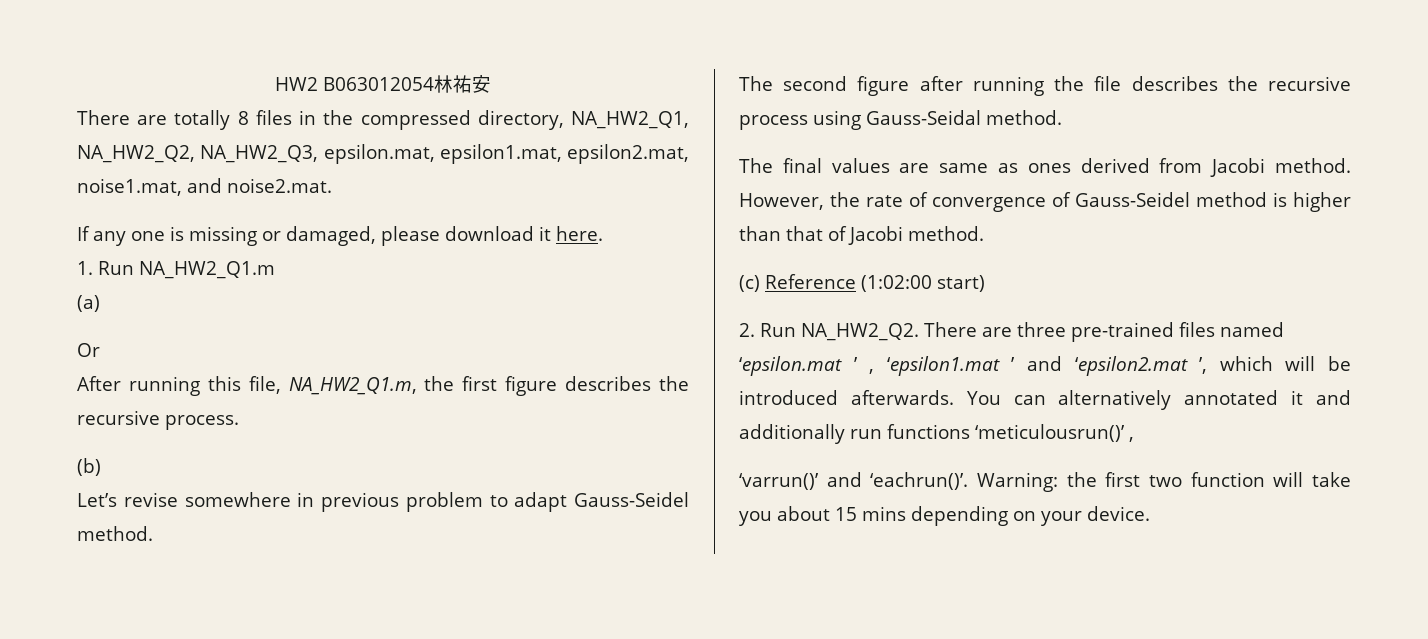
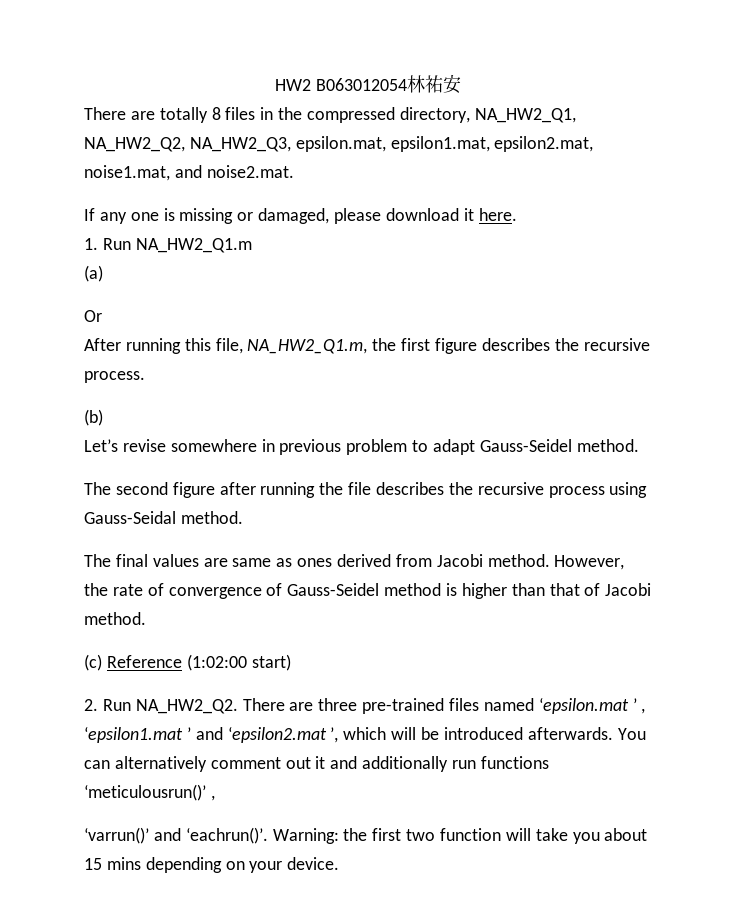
[1184,390,1279,405] annotated -> [210,757,311,769] comment out

